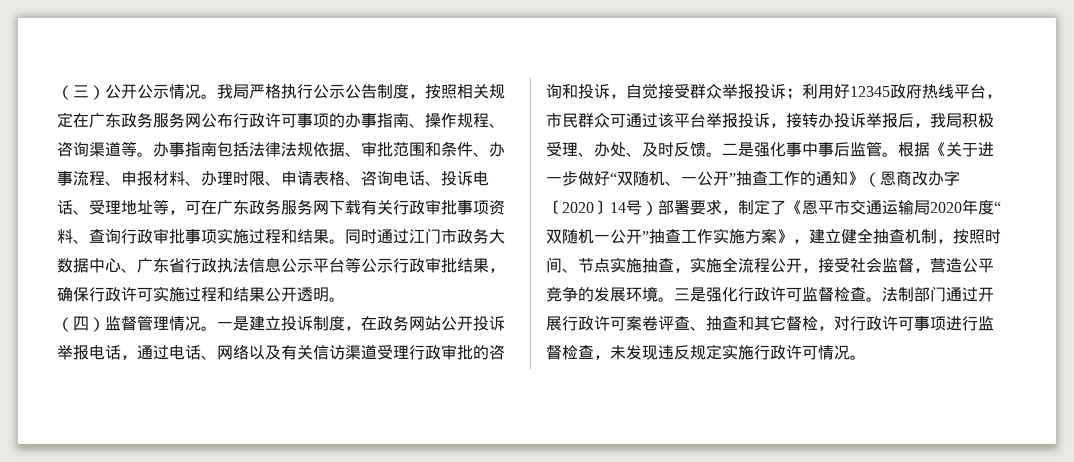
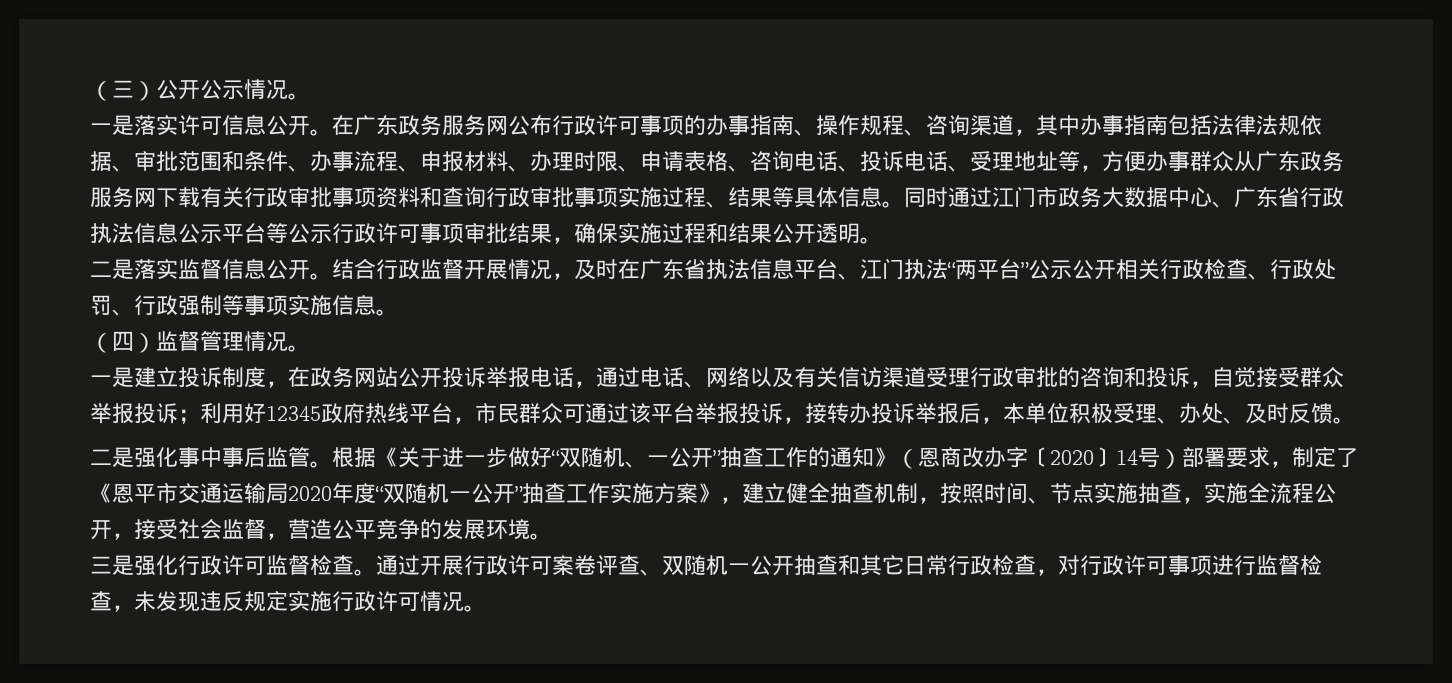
[217,84,505,99] [57,112,73,128] 我局严格执行公示公告制度，按照相关规定 -> [90,114,332,136] // 一是落实许可信息公开。
[121,141,153,157] 等。 -> [1014,115,1080,136] ，其中
[185,200,217,215] 可在 -> [1102,151,1256,172] 方便办事群众从
[73,239,89,244] 、 -> [420,187,442,207] 和
[281,229,329,244] 和结果 -> [706,186,882,208] 、结果等具体信息
(425, 265) none -> [376,223,464,244] 许可事项
[89,287,153,302] 行政许可 -> (618, 233) none
(345, 299) none -> [90,258,1336,280] [90,294,398,316] // 二是落实监督信息公开。结合行政监督开展情况，及时在广东省执法信息平台、江门执法“两平台”公示公开相关行政检查、行政处罚、行政强制等事项实施信息。
(217, 328) none -> (310, 348) //
[930,113,962,128] 我局 -> [1003,403,1069,424] 本单位
(722, 154) none -> (1355, 420) //
(674, 299) none -> (552, 536) //
[882,286,946,302] 法制部门 -> (376, 572) none
[706,315,818,331] 抽查和其它督检 -> [662,555,1036,576] 双随机一公开抽查和其它日常行政检查

